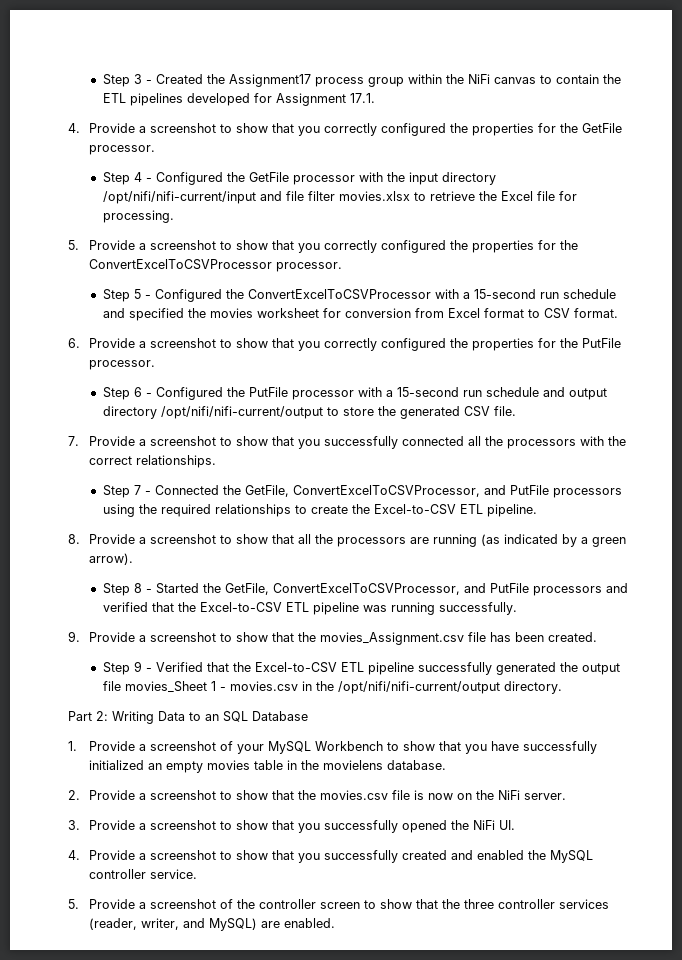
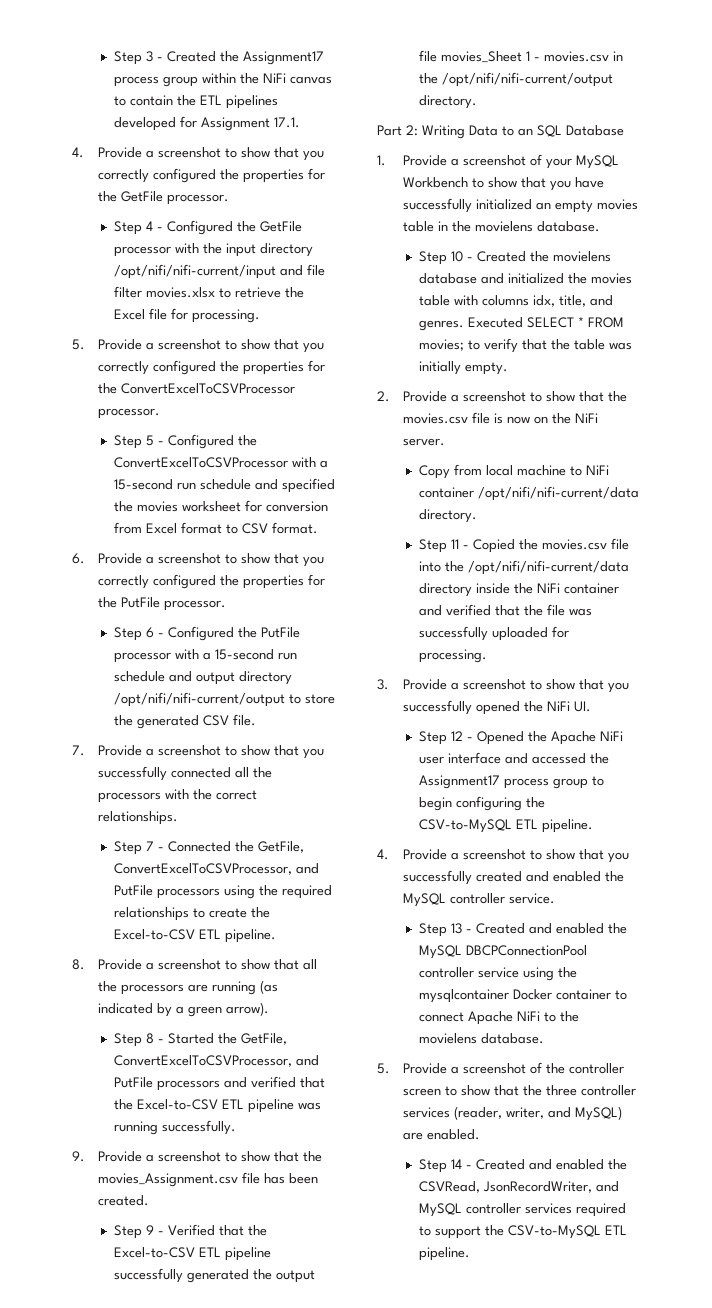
(446, 765) none -> [418,251,611,265] [418,273,632,284] [418,295,613,307] [418,317,624,331] [418,338,632,353] [418,361,508,375] // Step 10 - Created the movielens database and initialized the movies table with columns idx, title, and genres. Executed SELECT * FROM movies; to verify that the table was initially empty.
(566, 796) none -> [418,464,609,479] [418,486,639,501] [418,509,477,523] [418,538,629,553] [418,560,629,575] [418,583,619,597] [418,604,592,616] [418,626,569,641] [418,649,487,663] // Copy from local machine to NiFi container /opt/nifi/nifi-current/data directory. // Step 11 - Copied the movies.csv file into the /opt/nifi/nifi-current/data directory inside the NiFi container and verified that the file was successfully uploaded for processing.
(515, 825) none -> [418,731,623,745] [418,752,609,764] [418,775,604,789] [418,796,545,811] [418,819,593,833] // Step 12 - Opened the Apache NiFi user interface and accessed the Assignment17 process group to begin configuring the CSV-to-MySQL ETL pipeline.
(197, 874) none -> [418,923,627,937] [418,945,587,959] [418,967,577,981] [418,989,627,1003] [418,1011,579,1025] [418,1033,544,1044] // Step 13 - Created and enabled the MySQL DBCPConnectionPool controller service using the mysqlcontainer Docker container to connect Apache NiFi to the movielens database.
(335, 923) none -> [418,1159,627,1173] [418,1181,619,1193] [418,1203,626,1217] [418,1225,627,1239] [418,1247,470,1261] // Step 14 - Created and enabled the CSVRead, JsonRecordWriter, and MySQL controller services required to support the CSV-to-MySQL ETL pipeline.

